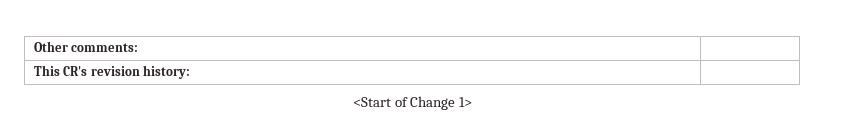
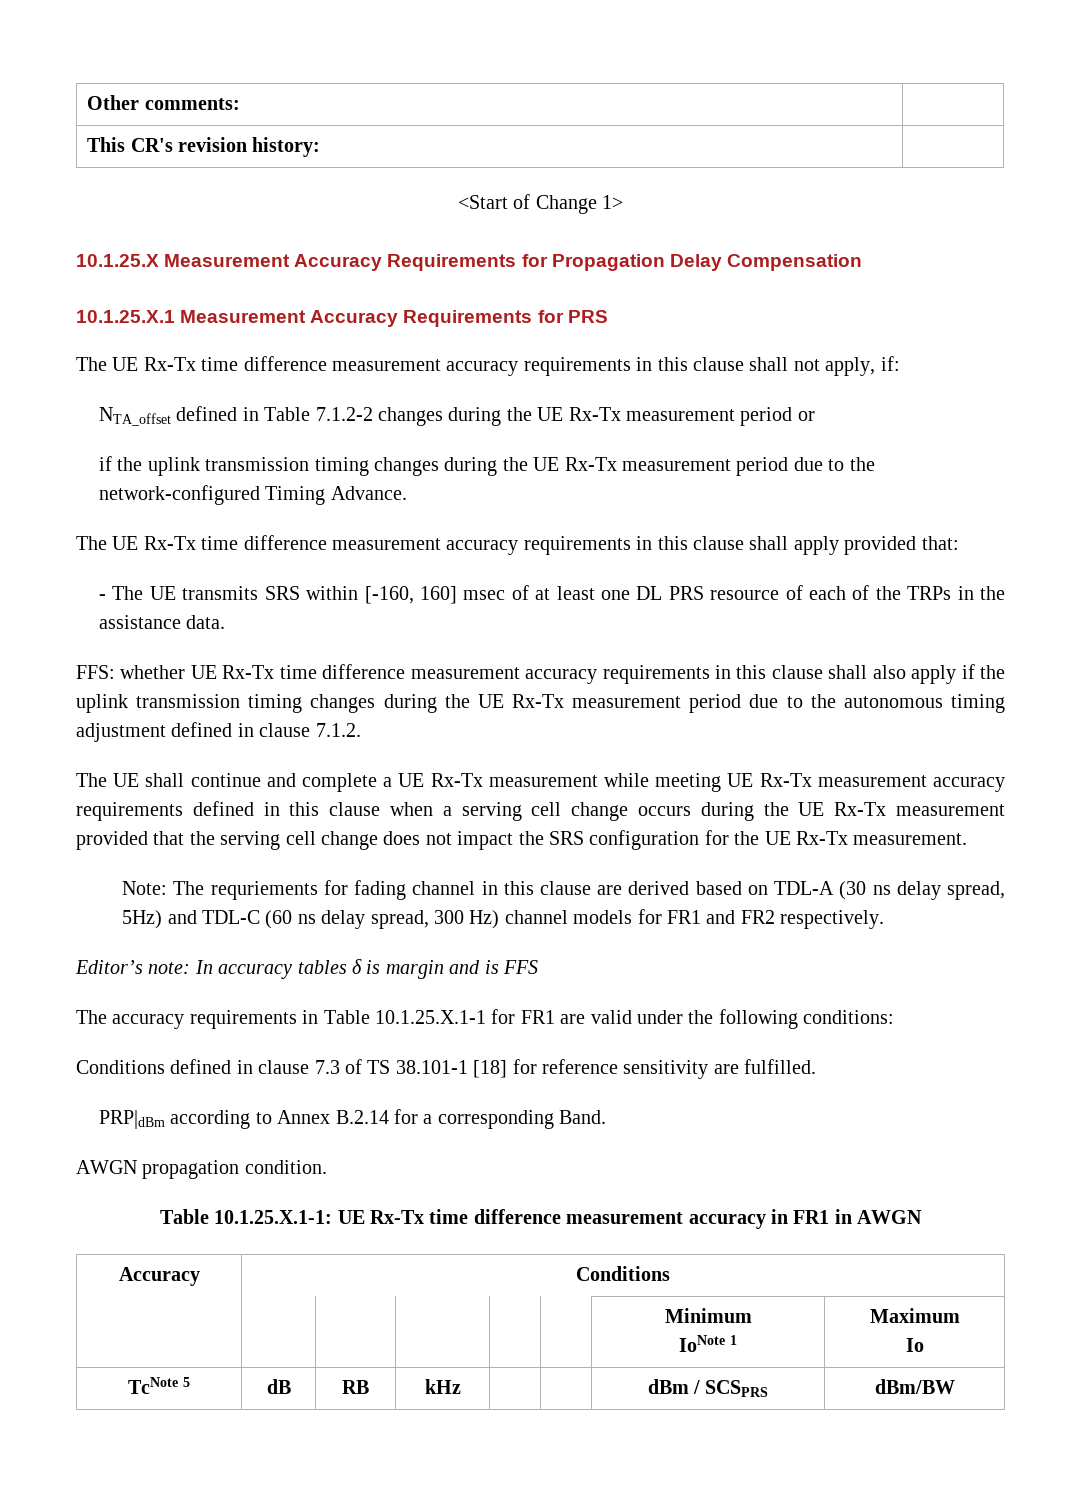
(473, 102) none -> [76,254,862,271] [76,310,608,327] [76,356,900,376] [99,406,815,426] [99,456,875,476] [99,485,407,505] [76,535,959,555] [99,585,1006,604] [99,615,226,629] [76,664,1005,684] [76,694,1005,713] [76,722,361,742] [76,773,1006,792] [76,801,1005,821] [76,830,968,850] [122,880,1005,900] [122,909,885,929] [75,959,538,979] [76,1009,895,1029] [76,1059,817,1079] [99,1109,607,1129] [76,1160,327,1179] [159,1209,923,1229] [118,1267,200,1286] [576,1266,670,1281] [664,1308,752,1323] [678,1335,738,1352] [869,1308,960,1323] [905,1338,924,1352] [127,1377,191,1394] [266,1379,291,1394] [342,1380,369,1394] [424,1379,461,1394] [647,1379,769,1397] [874,1379,955,1394] // 10.1.25.X Measurement Accuracy Requirements for Propagation Delay Compensation // 10.1.25.X.1 Measurement Accuracy Requirements for PRS // The UE Rx-Tx time difference measurement accuracy requirements in this clause shall not apply, if: // NTA_offset defined in Table 7.1.2-2 changes during the UE Rx-Tx measurement period or // if the uplink transmission timing changes during the UE Rx-Tx measurement period due to the network-configured Timing Advance. // The UE Rx-Tx time difference measurement accuracy requirements in this clause shall apply provided that: // - The UE transmits SRS within [-160, 160] msec of at least one DL PRS resource of each of the TRPs in the assistance data. // FFS: whether UE Rx-Tx time difference measurement accuracy requirements in this clause shall also apply if the uplink transmission timing changes during the UE Rx-Tx measurement period due to the autonomous timing adjustment defined in clause 7.1.2. // The UE shall continue and complete a UE Rx-Tx measurement while meeting UE Rx-Tx measurement accuracy requirements defined in this clause when a serving cell change occurs during the UE Rx-Tx measurement provided that the serving cell change does not impact the SRS configuration for the UE Rx-Tx measurement. // Note: The requriements for fading channel in this clause are derived based on TDL-A (30 ns delay spread, 5Hz) and TDL-C (60 ns delay spread, 300 Hz) channel models for FR1 and FR2 respectively. // Editor’s note: In accuracy tables δ is margin and is FFS // The accuracy requirements in Table 10.1.25.X.1-1 for FR1 are valid under the following conditions: // Conditions defined in clause 7.3 of TS 38.101-1 [18] for reference sensitivity are fulfilled. // PRP|dBm according to Annex B.2.14 for a corresponding Band. // AWGN propagation condition. // Table 10.1.25.X.1-1: UE Rx-Tx time difference measurement accuracy in FR1 in AWGN // Accuracy | Conditions // | | | | | | Minimum // IoNote 1 | Maximum // Io // TcNote 5 | dB | RB | kHz | | | dBm / SCSPRS | dBm/BW

